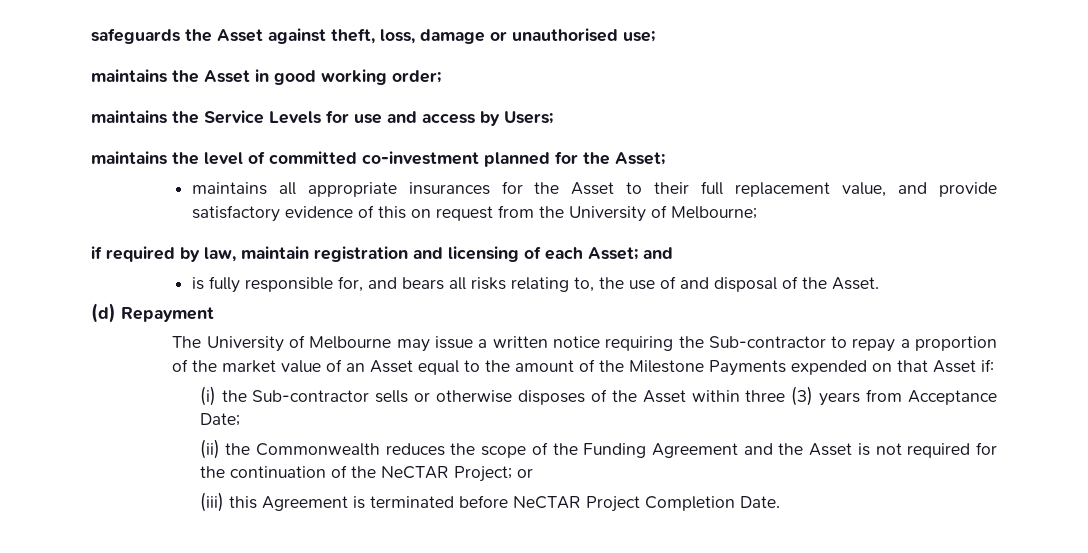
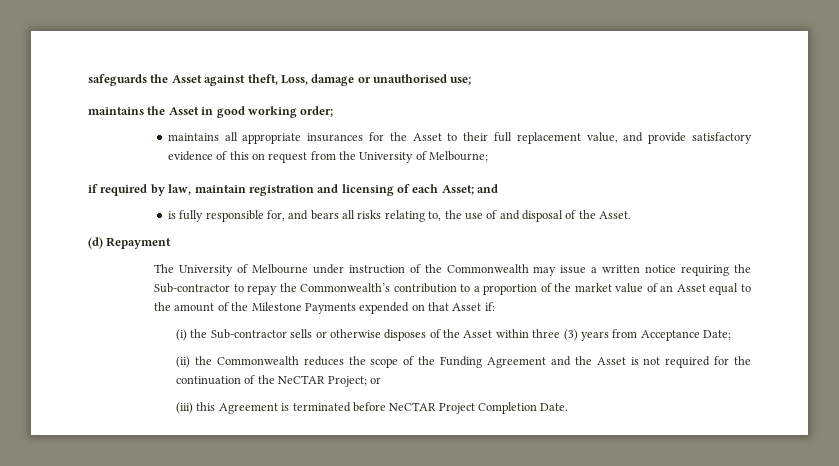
[380,29,415,44] loss, -> [280,75,308,85] Loss,
[91,110,553,126] [91,151,665,167] // maintains the Service Levels for use and access by Users; // maintains the level of committed co-investment planned for the Asset; -> (334, 111) none
(392, 342) none -> [312,264,529,274] under instruction of the Commonwealth
(896, 345) none -> [279,283,471,293] the Commonwealth’s contribution to

